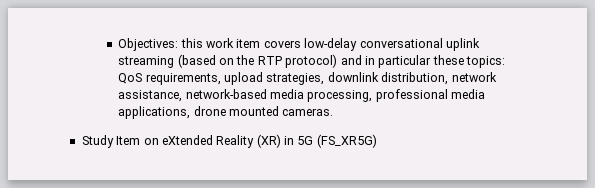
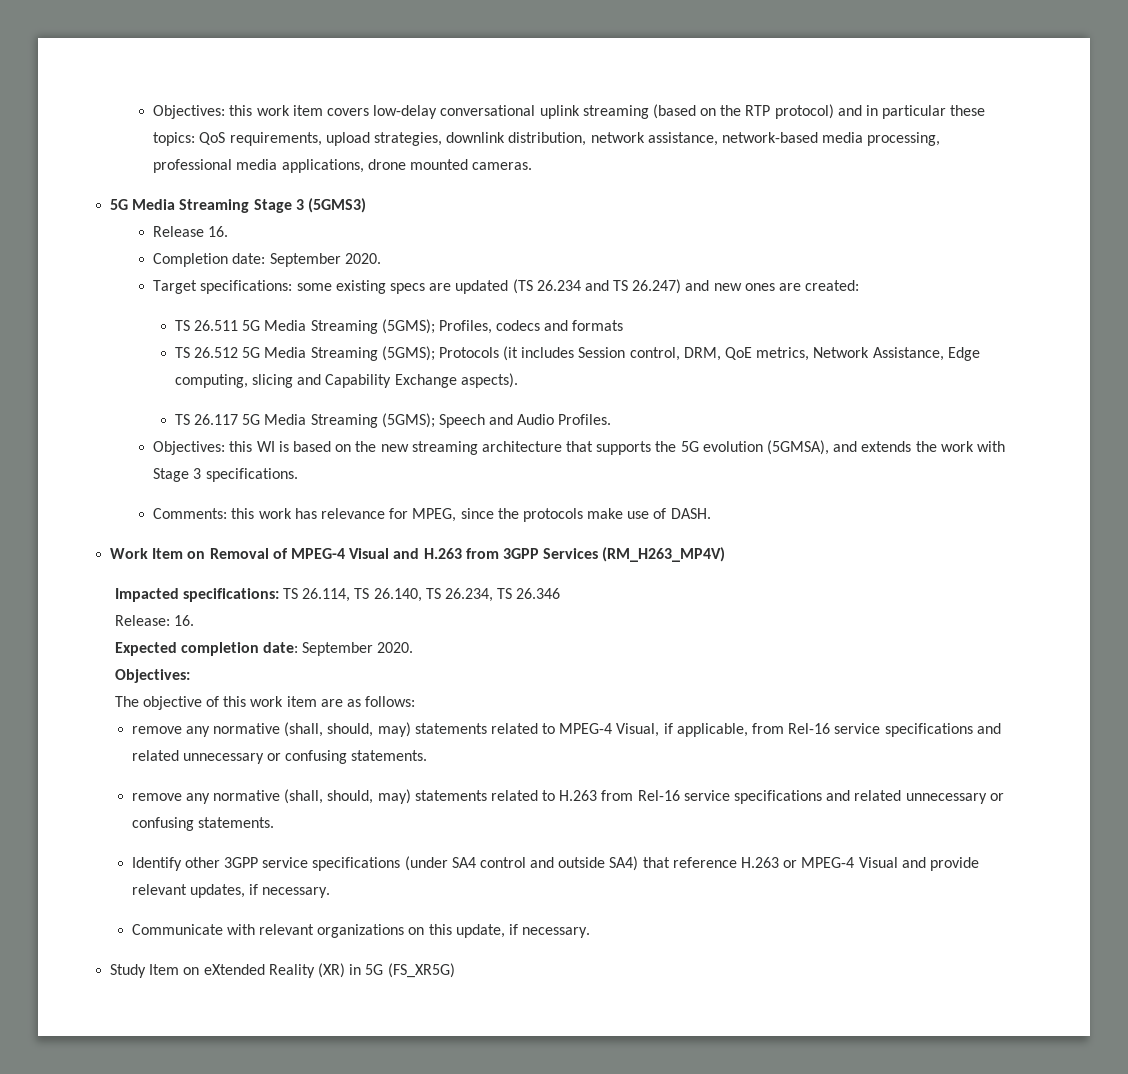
(334, 112) none -> [110,198,366,213] [153,226,229,237] [153,253,381,267] [153,279,860,294] [174,319,624,334] [174,346,980,361] [174,373,518,388] [174,413,612,428] [153,440,1005,455] [153,468,298,482] [153,508,711,522] [110,547,726,562] [114,588,561,602] [114,615,194,626] [114,642,414,656] [114,669,190,683] [114,696,416,710] [131,722,1001,737] [131,750,428,764] [131,789,1004,804] [131,817,274,831] [131,856,979,871] [131,884,331,898] [131,924,591,938] // 5G Media Streaming Stage 3 (5GMS3) // Release 16. // Completion date: September 2020. // Target specifications: some existing specs are updated (TS 26.234 and TS 26.247) and new ones are created: // TS 26.511 5G Media Streaming (5GMS); Profiles, codecs and formats // TS 26.512 5G Media Streaming (5GMS); Protocols (it includes Session control, DRM, QoE metrics, Network Assistance, Edge computing, slicing and Capability Exchange aspects). // TS 26.117 5G Media Streaming (5GMS); Speech and Audio Profiles. // Objectives: this WI is based on the new streaming architecture that supports the 5G evolution (5GMSA), and extends the work with Stage 3 specifications. // Comments: this work has relevance for MPEG, since the protocols make use of DASH. // Work Item on Removal of MPEG-4 Visual and H.263 from 3GPP Services (RM_H263_MP4V) // Impacted specifications: TS 26.114, TS 26.140, TS 26.234, TS 26.346 // Release: 16. // Expected completion date: September 2020. // Objectives: // The objective of this work item are as follows: // remove any normative (shall, should, may) statements related to MPEG-4 Visual, if applicable, from Rel-16 service specifications and related unnecessary or confusing statements. // remove any normative (shall, should, may) statements related to H.263 from Rel-16 service specifications and related unnecessary or confusing statements. // Identify other 3GPP service specifications (under SA4 control and outside SA4) that reference H.263 or MPEG-4 Visual and provide relevant updates, if necessary. // Communicate with relevant organizations on this update, if necessary.

